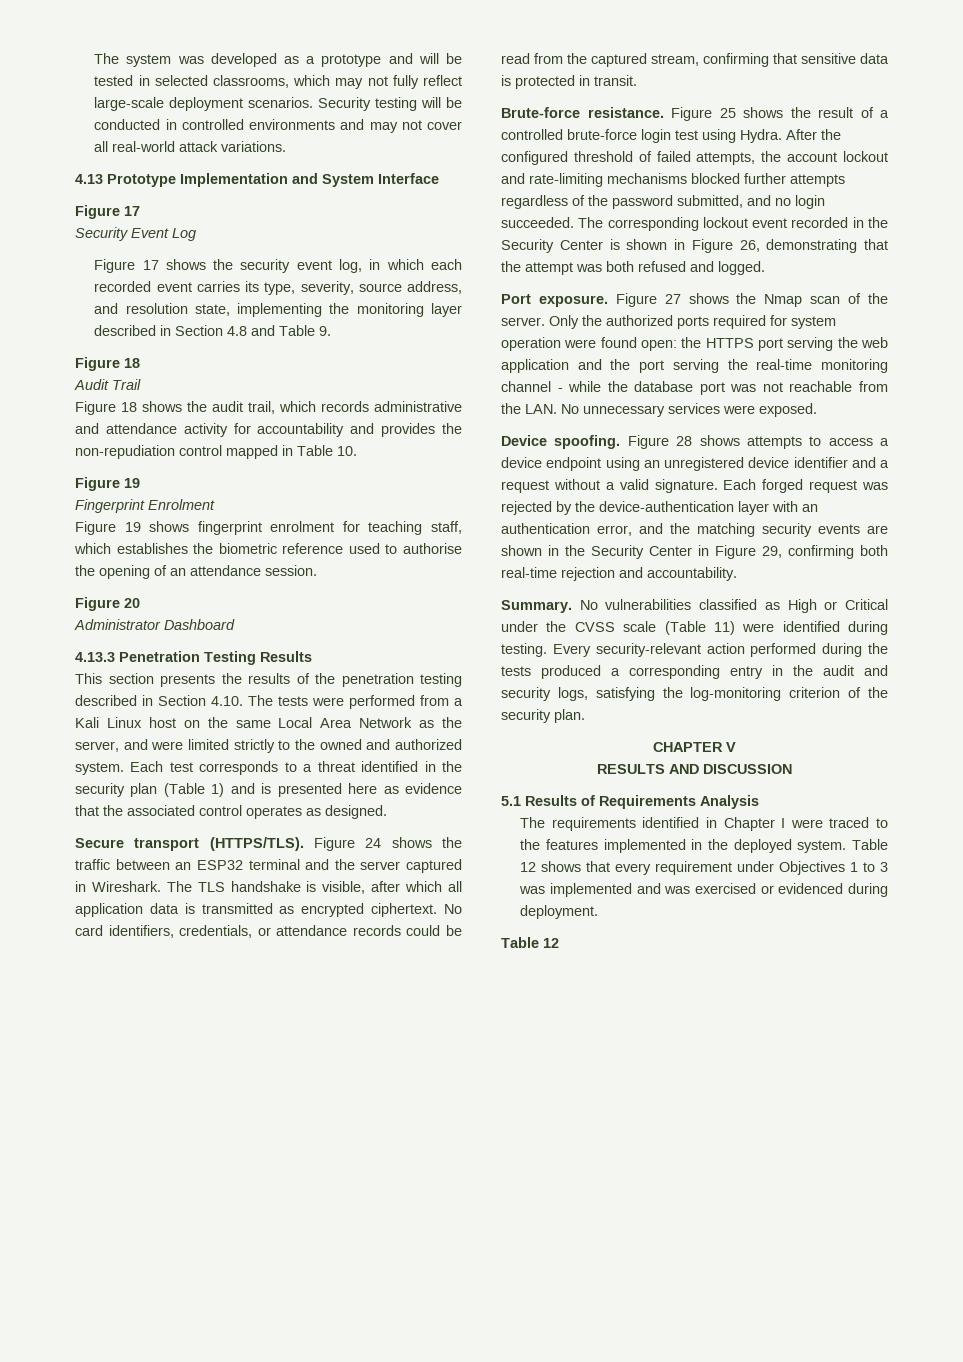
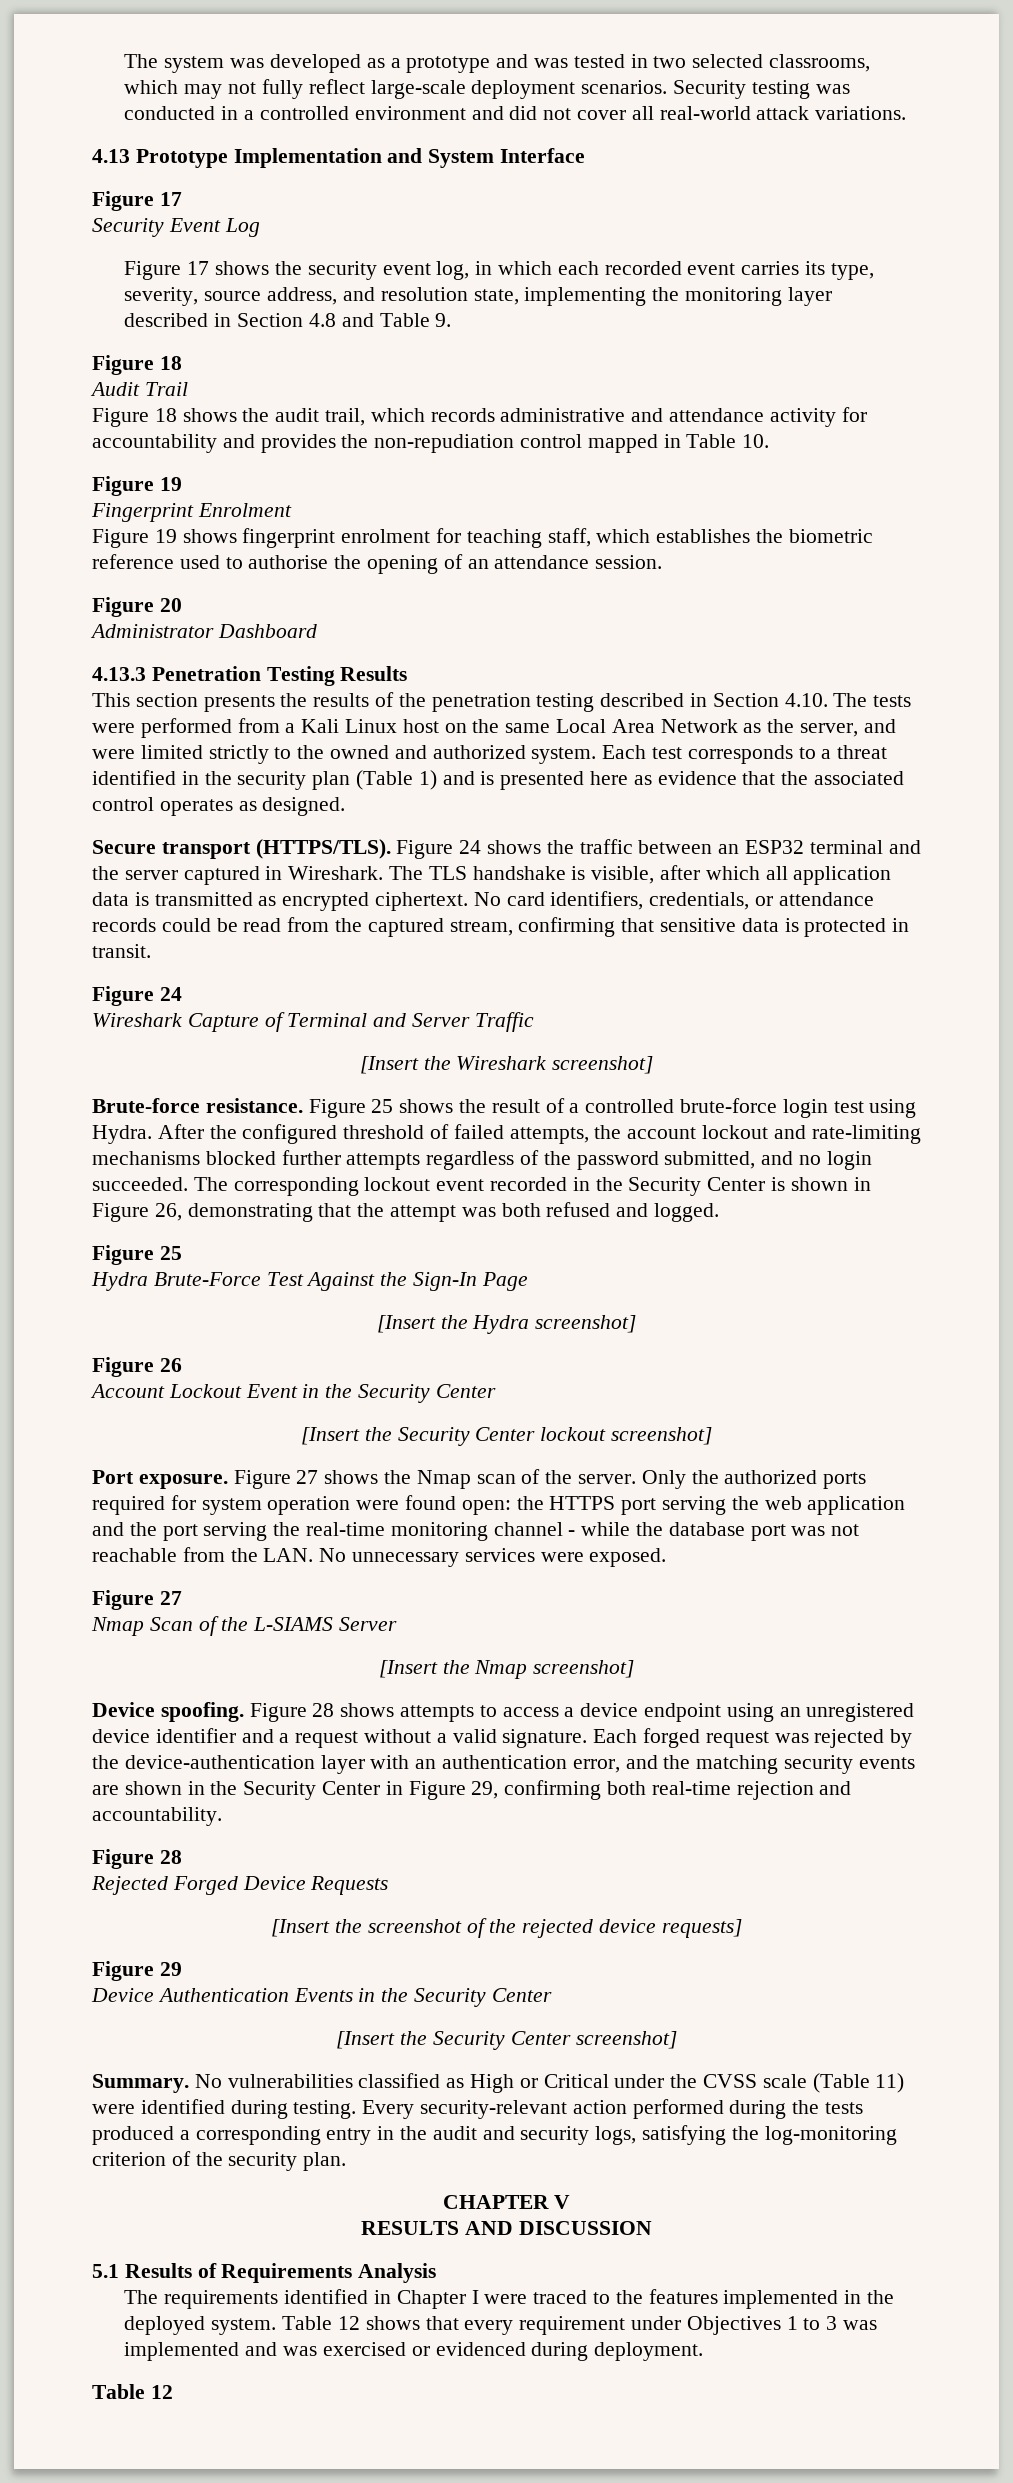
[418,53,462,64] will be -> [533,58,568,68] was
(150, 80) none -> [653,56,687,68] two
[421,97,462,108] [94,119,398,133] will be conducted in controlled environments and may -> [815,84,850,94] [124,106,538,120] was conducted in a controlled environment and did
(637, 80) none -> [92,986,182,1006] [92,1012,534,1032] [359,1056,654,1074] // Figure 24 // Wireshark Capture of Terminal and Server Traffic // [Insert the Wireshark screenshot]
(765, 268) none -> [92,1245,182,1265] [91,1272,528,1291] [376,1315,637,1334] [92,1357,182,1377] [90,1384,496,1403] [300,1427,713,1446] // Figure 25 // Hydra Brute-Force Test Against the Sign-In Page // [Insert the Hydra screenshot] // Figure 26 // Account Lockout Event in the Security Center // [Insert the Security Center lockout screenshot]
(817, 410) none -> [92,1590,182,1610] [91,1616,398,1636] [378,1660,635,1679] // Figure 27 // Nmap Scan of the L-SIAMS Server // [Insert the Nmap screenshot]
(737, 574) none -> [92,1849,182,1869] [91,1876,389,1895] [271,1918,742,1938] [92,1961,182,1981] [91,1988,552,2007] [336,2031,677,2050] // Figure 28 // Rejected Forged Device Requests // [Insert the screenshot of the rejected device requests] // Figure 29 // Device Authentication Events in the Security Center // [Insert the Security Center screenshot]

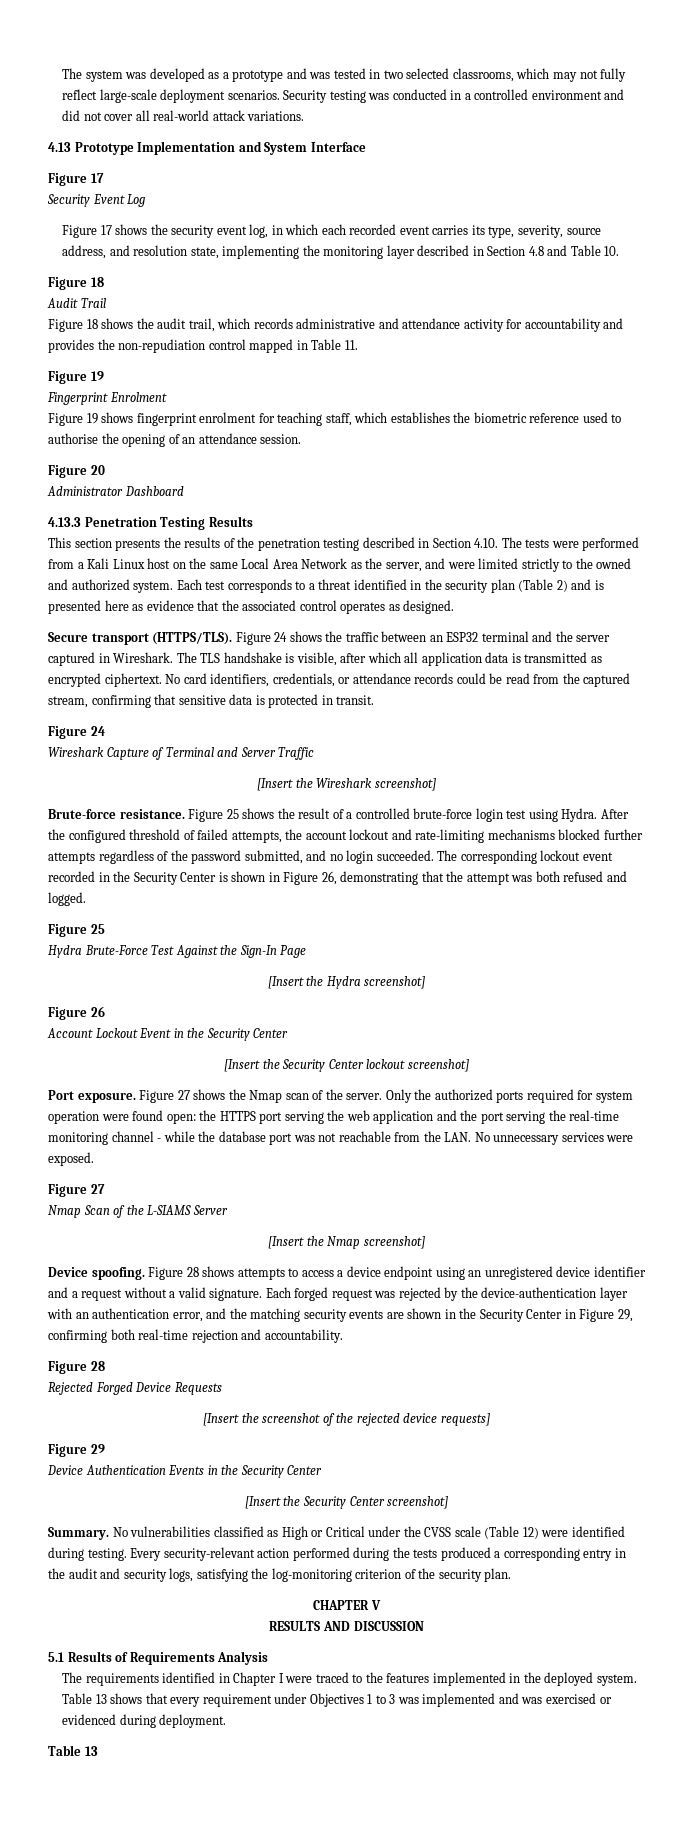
[435,313,452,327] 9. -> [604,246,620,256] 10.
[742,434,770,448] 10. -> [344,340,358,350] 11.
[418,770,437,790] 1) -> [556,580,568,592] 2)
[875,2073,905,2093] 11) -> [522,1527,539,1539] 12)
[337,2316,360,2330] 12 -> [95,1694,107,1704] 13
[150,2385,173,2399] 12 -> [84,1746,98,1756] 13

